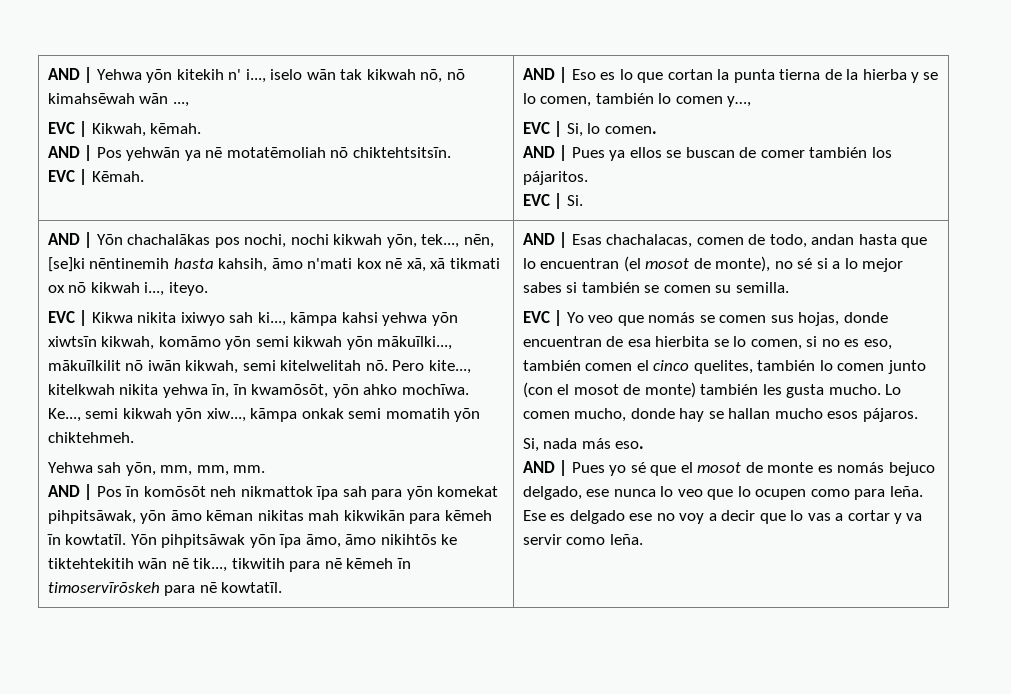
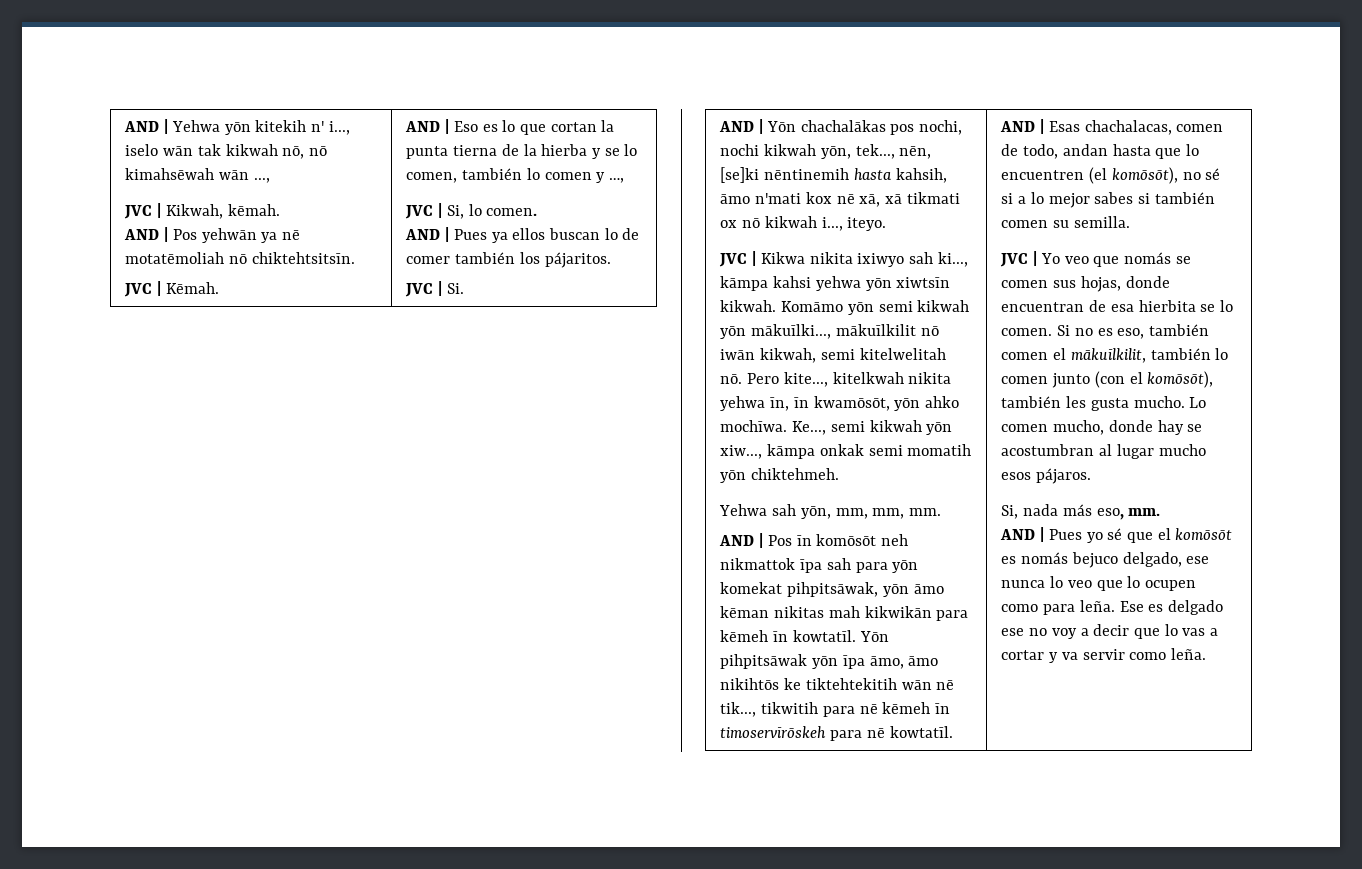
[48,122,76,134] EVC -> [124,205,153,219] JVC
[48,170,76,182] EVC -> [124,283,153,297] JVC
[727,96,752,107] [523,122,551,134] y…, // EVC -> [596,172,624,183] [405,205,434,219] y …, // JVC
[666,147,735,158] se buscan -> [548,228,618,240] buscan lo
[523,194,551,206] EVC -> [405,283,434,297] JVC
[48,311,76,323] EVC -> [719,253,748,267] JVC
[101,336,221,350] kikwah, komāmo -> [720,300,844,312] kikwah. Komāmo
[540,256,771,272] encuentran (el mosot de monte), -> [1001,167,1178,184] encuentren (el komōsōt),
[644,285,660,293] se -> (1215, 198) none
[523,311,551,323] EVC -> [1000,253,1029,267] JVC
[750,336,818,350] comen, si -> [1001,325,1071,336] comen. Si
[653,360,753,374] cinco quelites, -> [1070,348,1146,363] mākuīlkilit,
[573,382,696,398] mosot de monte) -> [1147,371,1214,388] komōsōt),
[728,408,771,419] hallan -> [1001,444,1154,459] acostumbran al lugar
[615,441,645,449] eso. -> [1096,508,1161,520] eso, mm.
[697,462,814,473] mosot de monte -> [1175,528,1233,540] komōsōt

